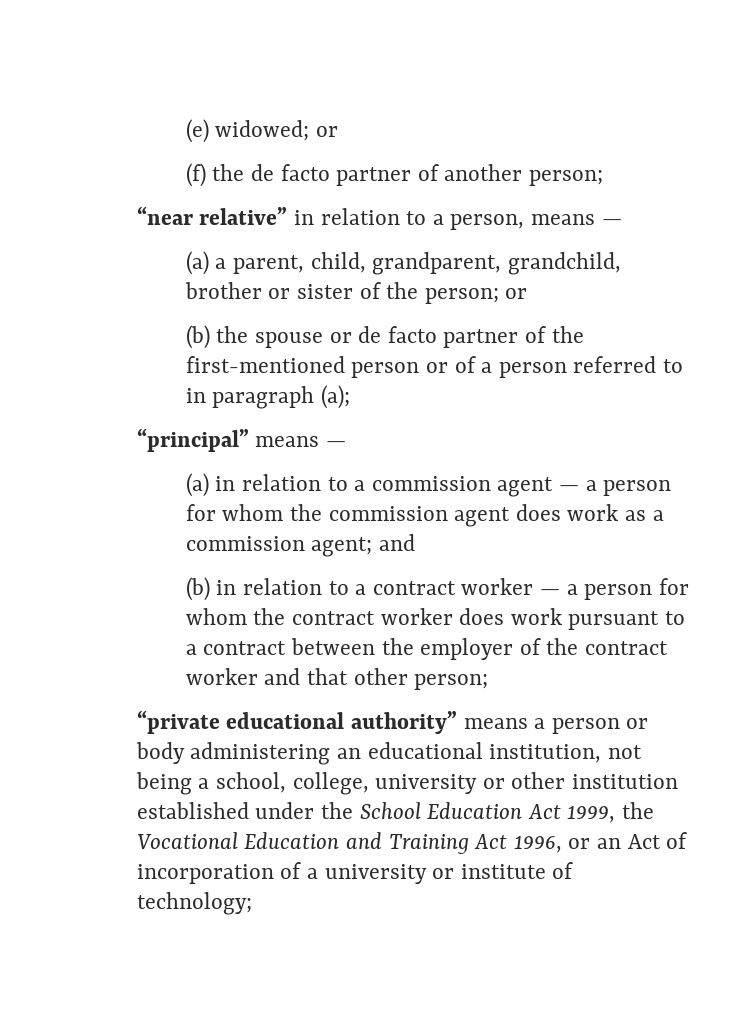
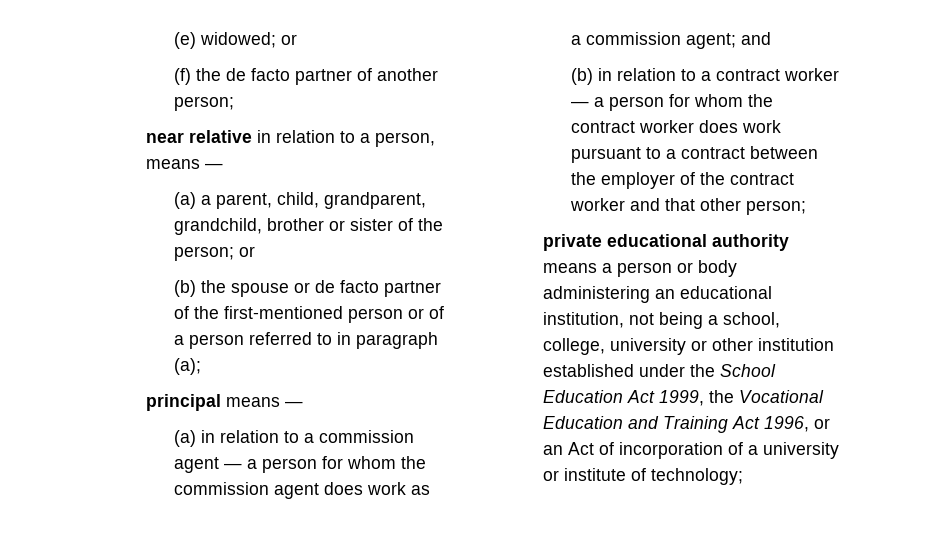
[136,206,288,225] “near relative” -> [145,130,252,143] near relative
[136,428,249,452] “principal” -> [145,394,221,411] principal
[136,710,458,734] “private educational authority” -> [542,234,789,251] private educational authority

